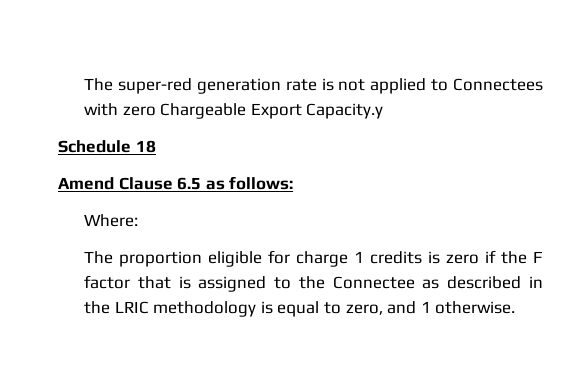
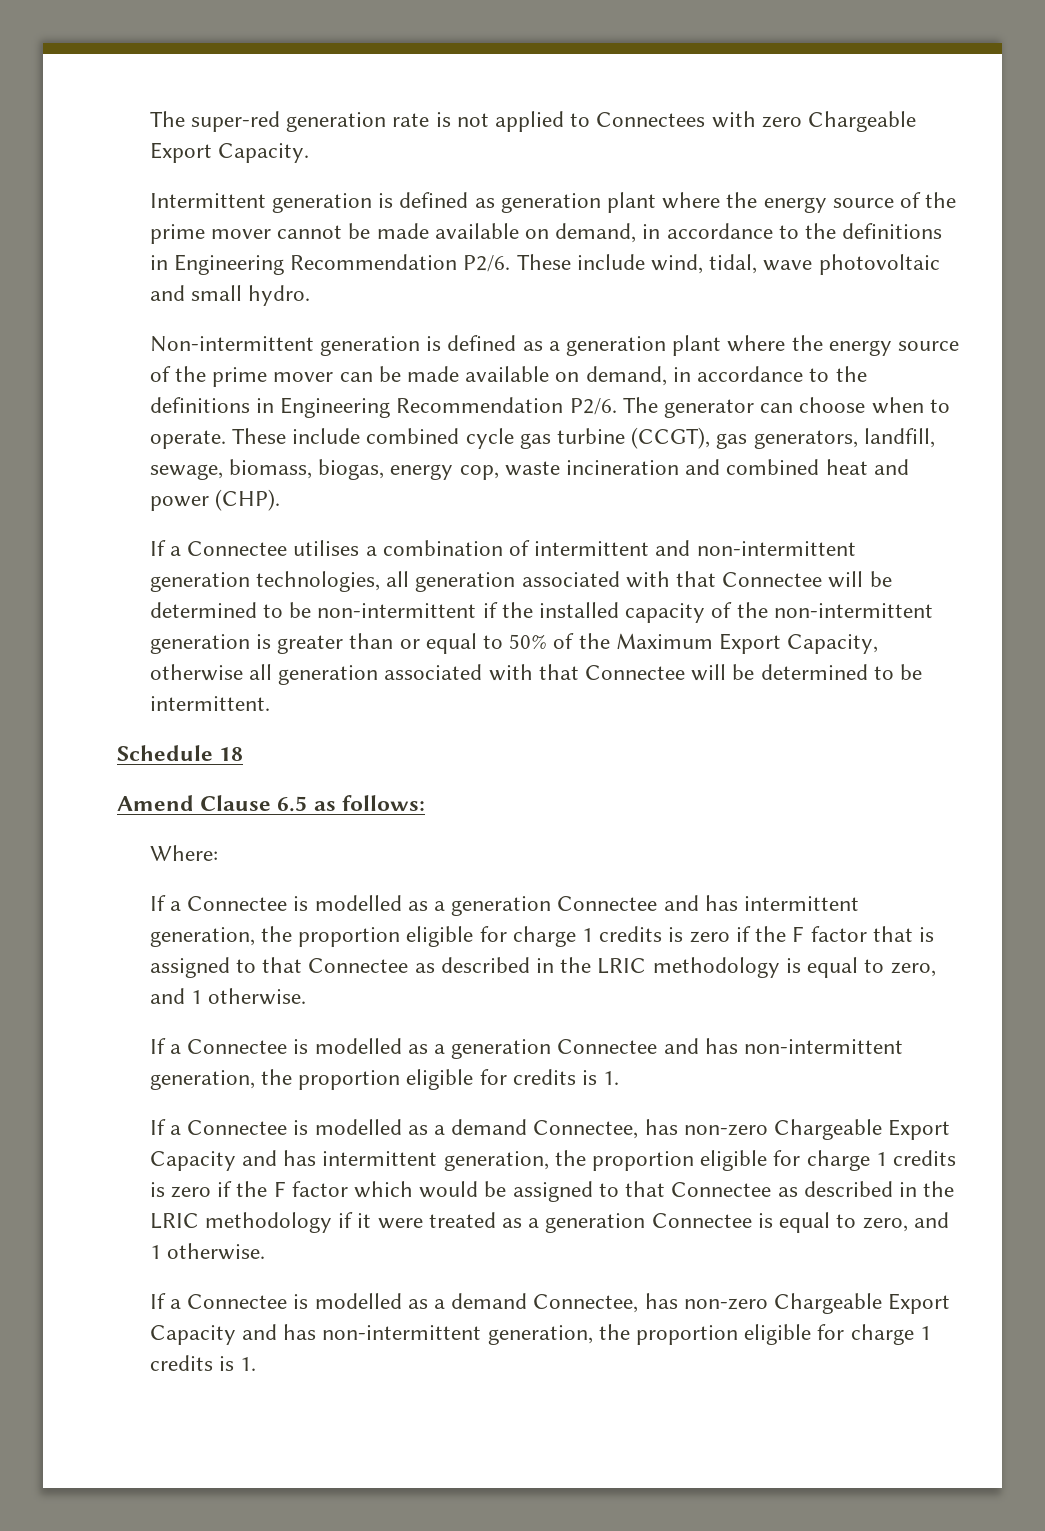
[306,103,384,119] Capacity.y -> [217,143,309,163] [149,192,957,213] [149,223,943,244] [149,254,940,275] [149,285,311,306] [149,335,960,356] [149,366,867,387] [149,397,950,418] [149,427,935,449] [149,459,909,480] [149,489,280,511] [149,540,856,556] [149,571,892,592] [149,602,933,623] [149,633,879,654] [149,664,923,685] [149,696,270,711] Capacity. // Intermittent generation is defined as generation plant where the energy source of the prime mover cannot be made available on demand, in accordance to the definitions in Engineering Recommendation P2/6. These include wind, tidal, wave photovoltaic and small hydro. // Non-intermittent generation is defined as a generation plant where the energy source of the prime mover can be made available on demand, in accordance to the definitions in Engineering Recommendation P2/6. The generator can choose when to operate. These include combined cycle gas turbine (CCGT), gas generators, landfill, sewage, biomass, biogas, energy cop, waste incineration and combined heat and power (CHP). // If a Connectee utilises a combination of intermittent and non-intermittent generation technologies, all generation associated with that Connectee will be determined to be non-intermittent if the installed capacity of the non-intermittent generation is greater than or equal to 50% of the Maximum Export Capacity, otherwise all generation associated with that Connectee will be determined to be intermittent.
[84,251,114,264] The -> [149,895,860,916] [149,926,292,947] If a Connectee is modelled as a generation Connectee and has intermittent generation, the
[298,276,325,289] the -> [262,957,303,973] that
(516, 307) none -> [149,1038,904,1059] [149,1069,620,1090] [149,1119,951,1140] [149,1150,957,1171] [149,1181,955,1202] [149,1212,949,1233] [149,1243,265,1260] [149,1293,951,1314] [149,1324,931,1345] [149,1355,257,1371] // If a Connectee is modelled as a generation Connectee and has non-intermittent generation, the proportion eligible for credits is 1. // If a Connectee is modelled as a demand Connectee, has non-zero Chargeable Export Capacity and has intermittent generation, the proportion eligible for charge 1 credits is zero if the F factor which would be assigned to that Connectee as described in the LRIC methodology if it were treated as a generation Connectee is equal to zero, and 1 otherwise. // If a Connectee is modelled as a demand Connectee, has non-zero Chargeable Export Capacity and has non-intermittent generation, the proportion eligible for charge 1 credits is 1.

